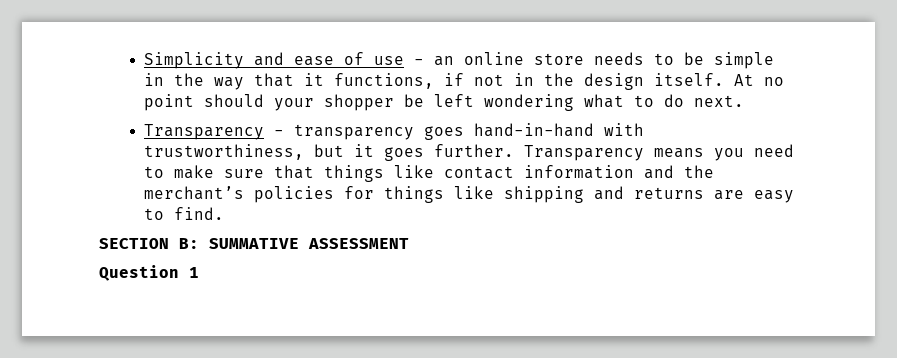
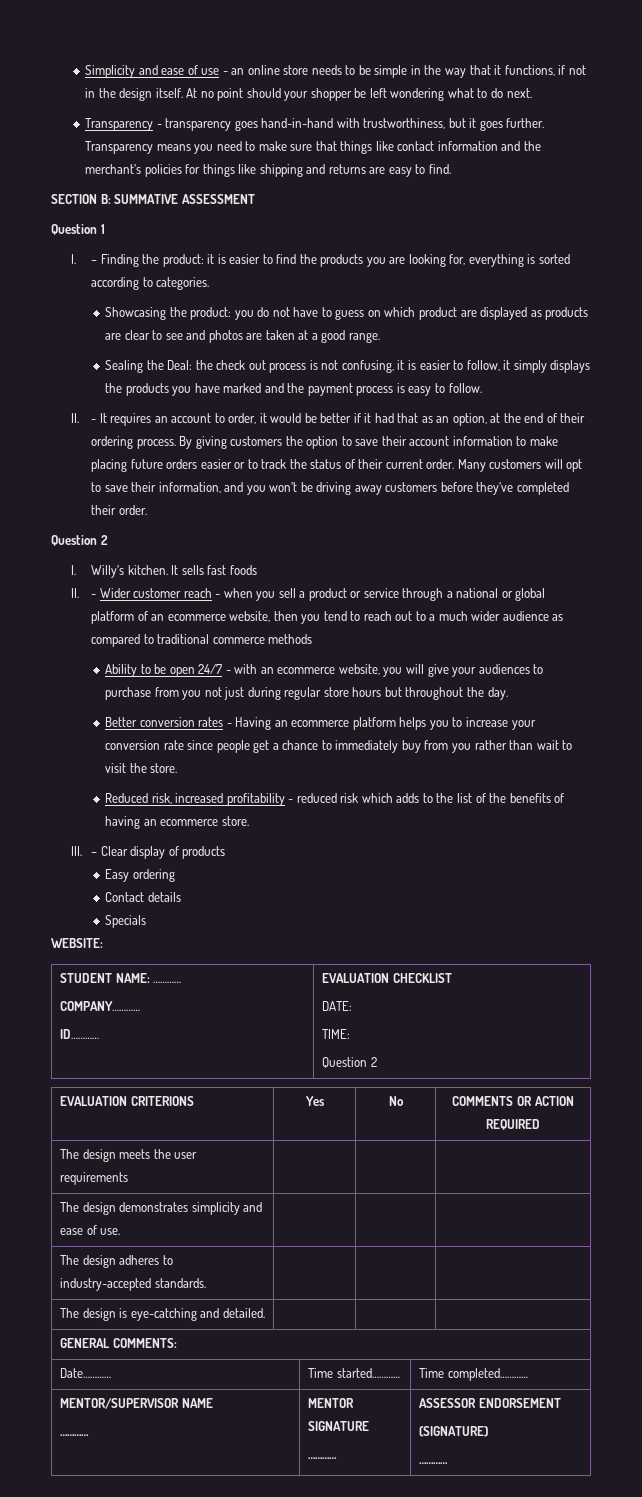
(199, 272) none -> [71,254,570,267] [91,277,210,290] [105,307,589,320] [105,330,380,343] [105,360,591,373] [105,383,482,396] [71,413,586,426] [91,436,558,449] [91,459,583,472] [91,482,569,495] [91,505,147,515] [51,535,108,546] [71,565,257,578] [71,588,546,601] [91,611,564,624] [91,634,313,647] [105,664,544,677] [105,687,508,700] [105,717,536,730] [105,740,573,753] [105,763,178,773] [105,793,565,806] [105,816,249,829] [71,846,226,859] [105,869,175,882] [105,892,181,902] [105,915,147,928] [51,938,103,948] [60,973,182,983] [60,1001,141,1011] [60,1029,100,1039] [322,973,452,983] [322,1001,353,1011] [322,1029,351,1039] [322,1057,377,1068] [60,1096,194,1106] [305,1096,325,1106] [388,1096,404,1106] [452,1096,574,1106] [486,1119,540,1130] [60,1149,198,1162] [60,1172,129,1185] [60,1202,263,1215] [60,1225,121,1235] [60,1255,173,1268] [60,1278,206,1291] [60,1308,265,1321] [60,1338,177,1348] [60,1368,112,1378] [308,1368,400,1378] [419,1368,528,1381] [60,1398,213,1409] [60,1434,90,1436] [308,1398,355,1408] [308,1421,370,1431] [308,1457,338,1459] [419,1398,561,1408] [419,1426,489,1437] [419,1462,449,1464] // I. – Finding the product: it is easier to find the products you are looking for, everything is sorted according to categories. // Showcasing the product: you do not have to guess on which product are displayed as products are clear to see and photos are taken at a good range. // Sealing the Deal: the check out process is not confusing, it is easier to follow, it simply displays the products you have marked and the payment process is easy to follow. // II. - It requires an account to order, it would be better if it had that as an option, at the end of their ordering process. By giving customers the option to save their account information to make placing future orders easier or to track the status of their current order. Many customers will opt to save their information, and you won’t be driving away customers before they’ve completed their order. // Question 2 // I. Willy’s kitchen. It sells fast foods // II. - Wider customer reach - when you sell a product or service through a national or global platform of an ecommerce website, then you tend to reach out to a much wider audience as compared to traditional commerce methods // Ability to be open 24/7 - with an ecommerce website, you will give your audiences to purchase from you not just during regular store hours but throughout the day. // Better conversion rates - Having an ecommerce platform helps you to increase your conversion rate since people get a chance to immediately buy from you rather than wait to visit the store. // Reduced risk, increased profitability - reduced risk which adds to the list of the benefits of having an ecommerce store. // III. – Clear display of products // Easy ordering // Contact details // Specials // WEBSITE: // STUDENT NAME: ………… // COMPANY………… // ID………… | EVALUATION CHECKLIST // DATE: // TIME: // Question 2 // EVALUATION CRITERIONS | Yes | No | COMMENTS OR ACTION REQUIRED // The design meets the user requirements | | | // The design demonstrates simplicity and ease of use. | | | // The design adheres to industry-accepted standards. | | | // The design is eye-catching and detailed. | | | // GENERAL COMMENTS: // Date………… | Time started………… | Time completed………… // MENTOR/SUPERVISOR NAME // ………… | MENTOR SIGNATURE // ………… | ASSESSOR ENDORSEMENT // (SIGNATURE) // …………

